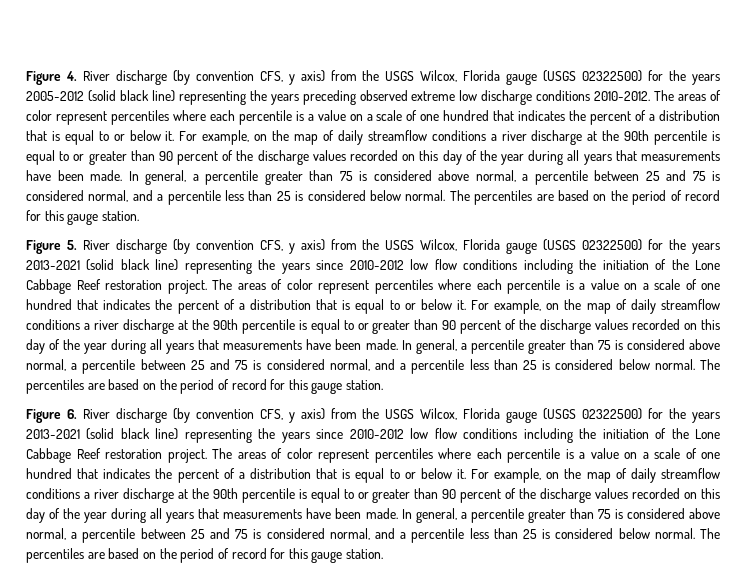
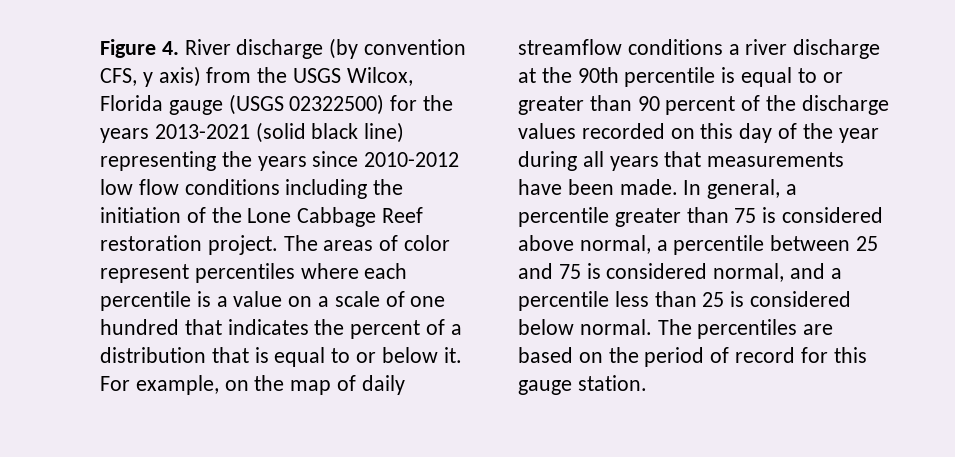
[26,90,721,105] [26,110,721,125] [26,130,721,145] [26,150,720,165] [26,170,720,185] [26,190,720,205] [26,210,139,225] [26,239,721,254] 2005-2012 (solid black line) representing the years preceding observed extreme low discharge conditions 2010-2012. The areas of color represent percentiles where each percentile is a value on a scale of one hundred that indicates the percent of a distribution that is equal to or below it. For example, on the map of daily streamflow conditions a river discharge at the 90th percentile is equal to or greater than 90 percent of the discharge values recorded on this day of the year during all years that measurements have been made. In general, a percentile greater than 75 is considered above normal, a percentile between 25 and 75 is considered normal, and a percentile less than 25 is considered below normal. The percentiles are based on the period of record for this gauge station. // Figure 5. River discharge (by convention CFS, y axis) from the USGS Wilcox, Florida gauge (USGS 02322500) for the years -> (149, 135) none
[26,408,721,423] [26,428,721,443] [26,448,720,463] [26,468,721,483] [26,488,720,503] [26,508,720,523] [26,528,721,543] [26,548,384,563] // Figure 6. River discharge (by convention CFS, y axis) from the USGS Wilcox, Florida gauge (USGS 02322500) for the years 2013-2021 (solid black line) representing the years since 2010-2012 low flow conditions including the initiation of the Lone Cabbage Reef restoration project. The areas of color represent percentiles where each percentile is a value on a scale of one hundred that indicates the percent of a distribution that is equal to or below it. For example, on the map of daily streamflow conditions a river discharge at the 90th percentile is equal to or greater than 90 percent of the discharge values recorded on this day of the year during all years that measurements have been made. In general, a percentile greater than 75 is considered above normal, a percentile between 25 and 75 is considered normal, and a percentile less than 25 is considered below normal. The percentiles are based on the period of record for this gauge station. -> (647, 383) none

